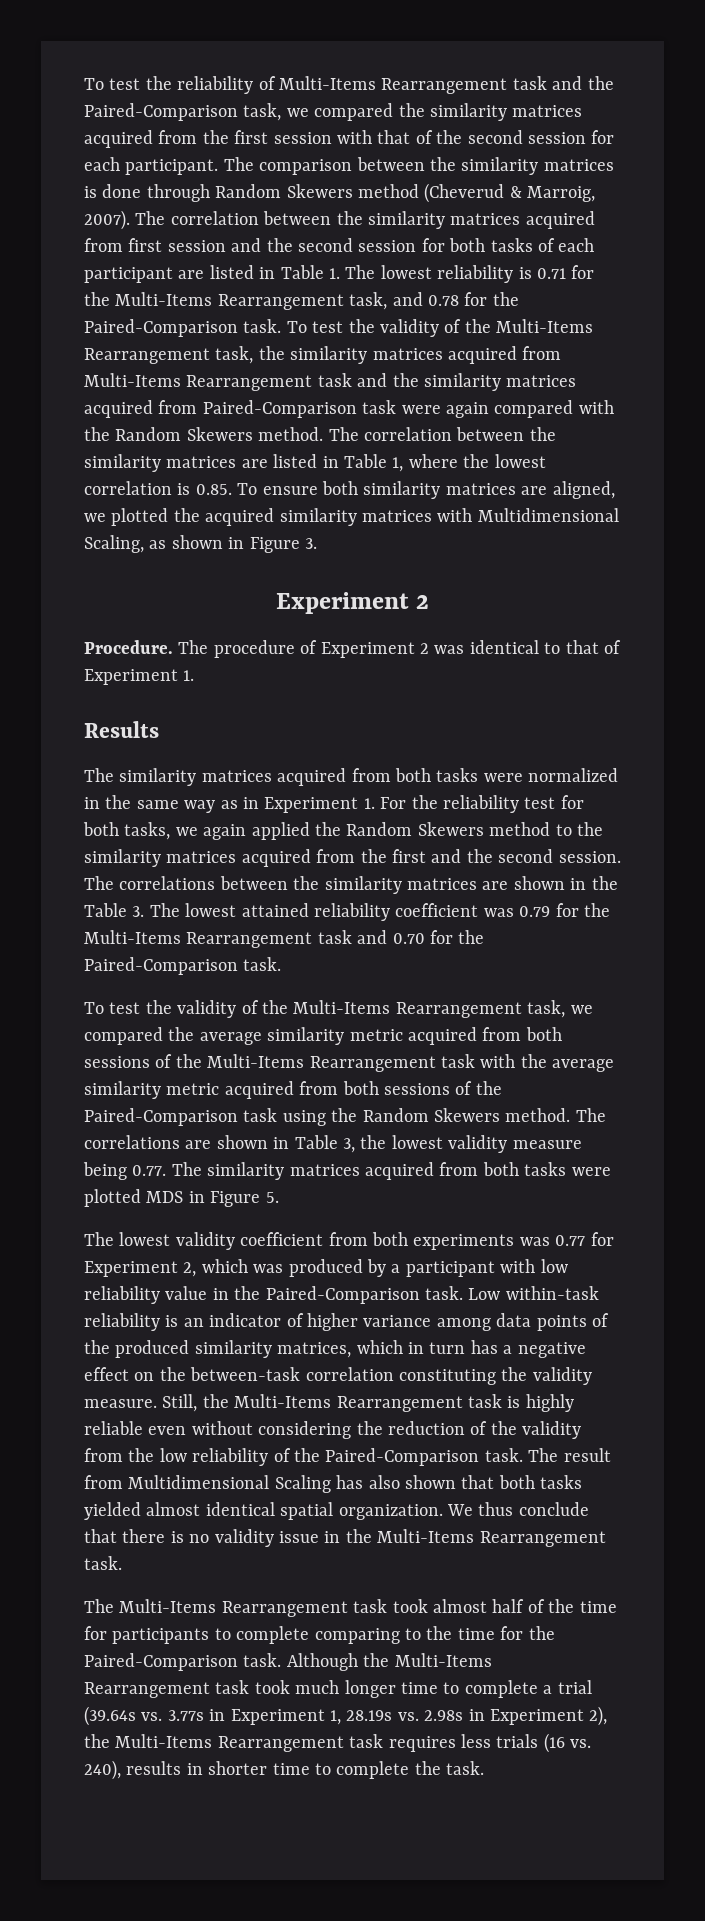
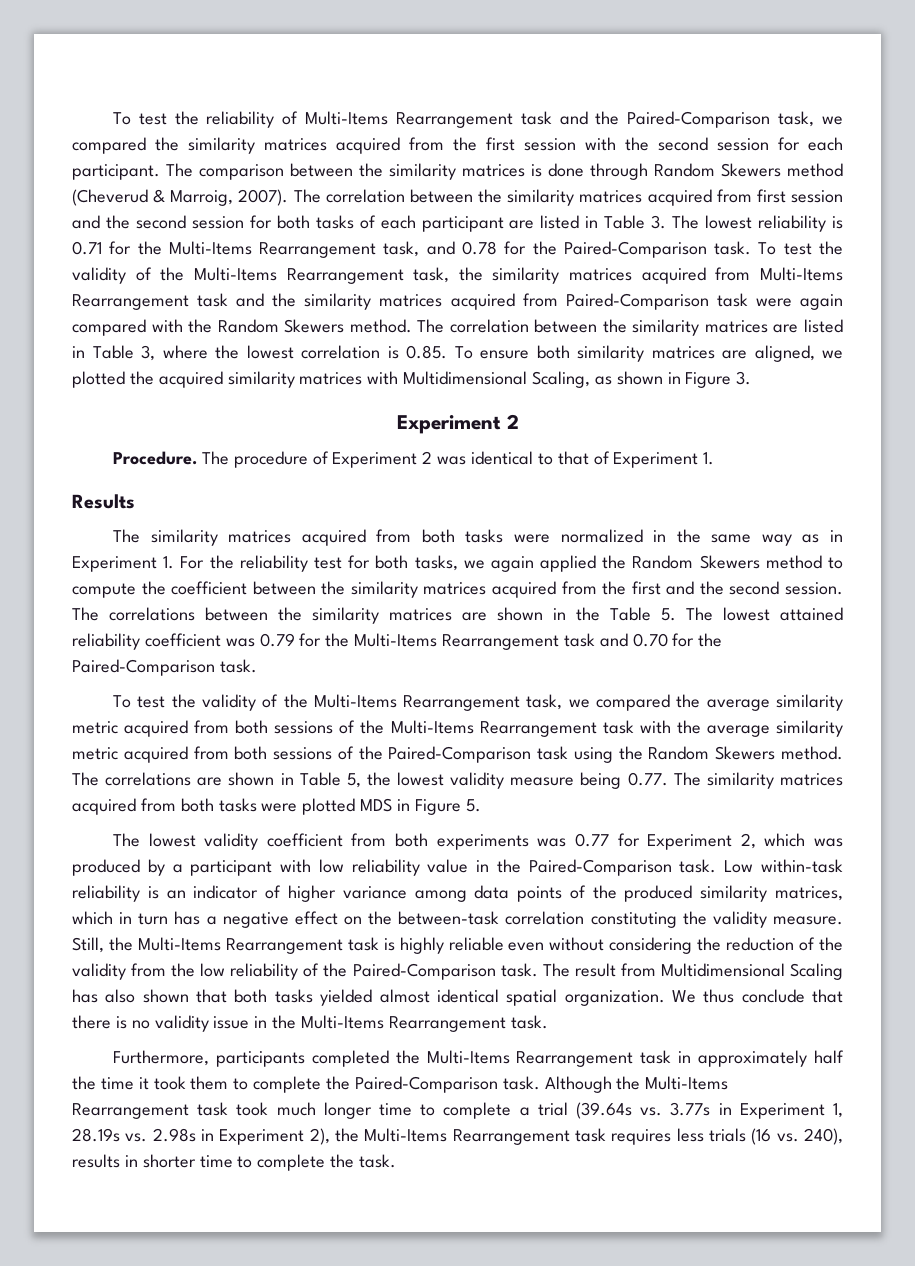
[377,130,433,144] that of -> (616, 144) none
[329,268,340,279] 1. -> [651,215,667,229] 3.
[392,457,404,472] 1, -> [141,345,155,361] 3,
(572, 830) none -> [72,581,316,598] compute the coefficient between
[132,906,145,917] 3. -> [661,608,676,621] 5.
[343,1138,355,1153] 3, -> [346,773,361,788] 5,
[84,1599,617,1617] [84,1626,524,1644] The Multi-Items Rearrangement task took almost half of the time for participants to complete comparing to the time for -> [112,1050,844,1067] [72,1076,322,1093] Furthermore, participants completed the Multi-Items Rearrangement task in approximately half the time it took them to complete

